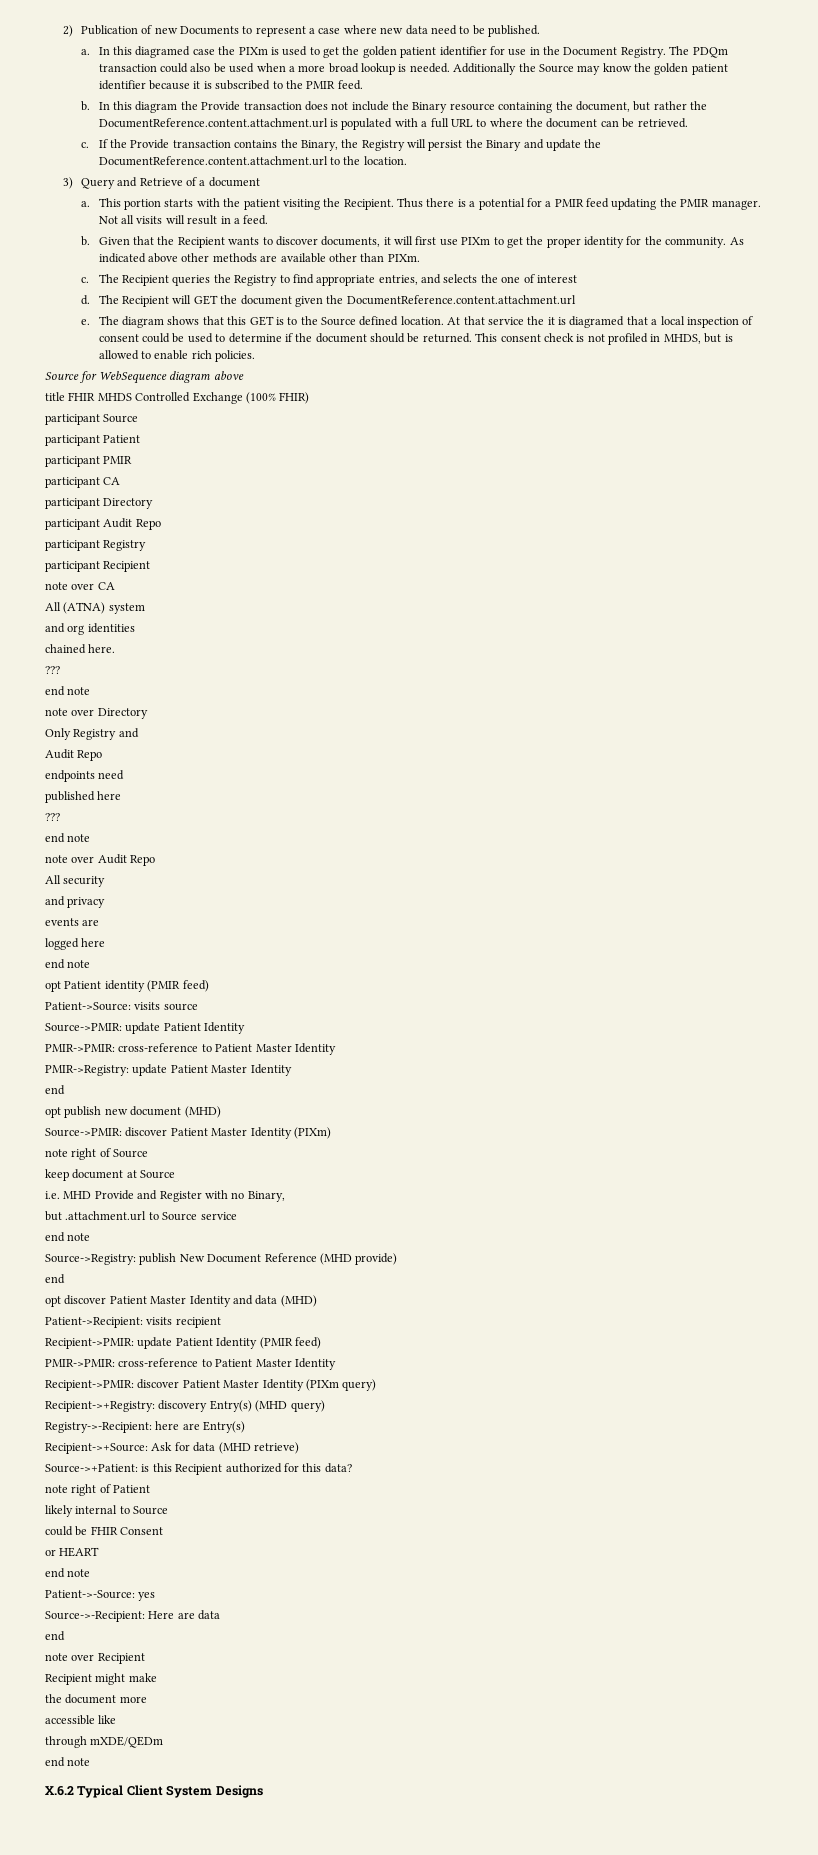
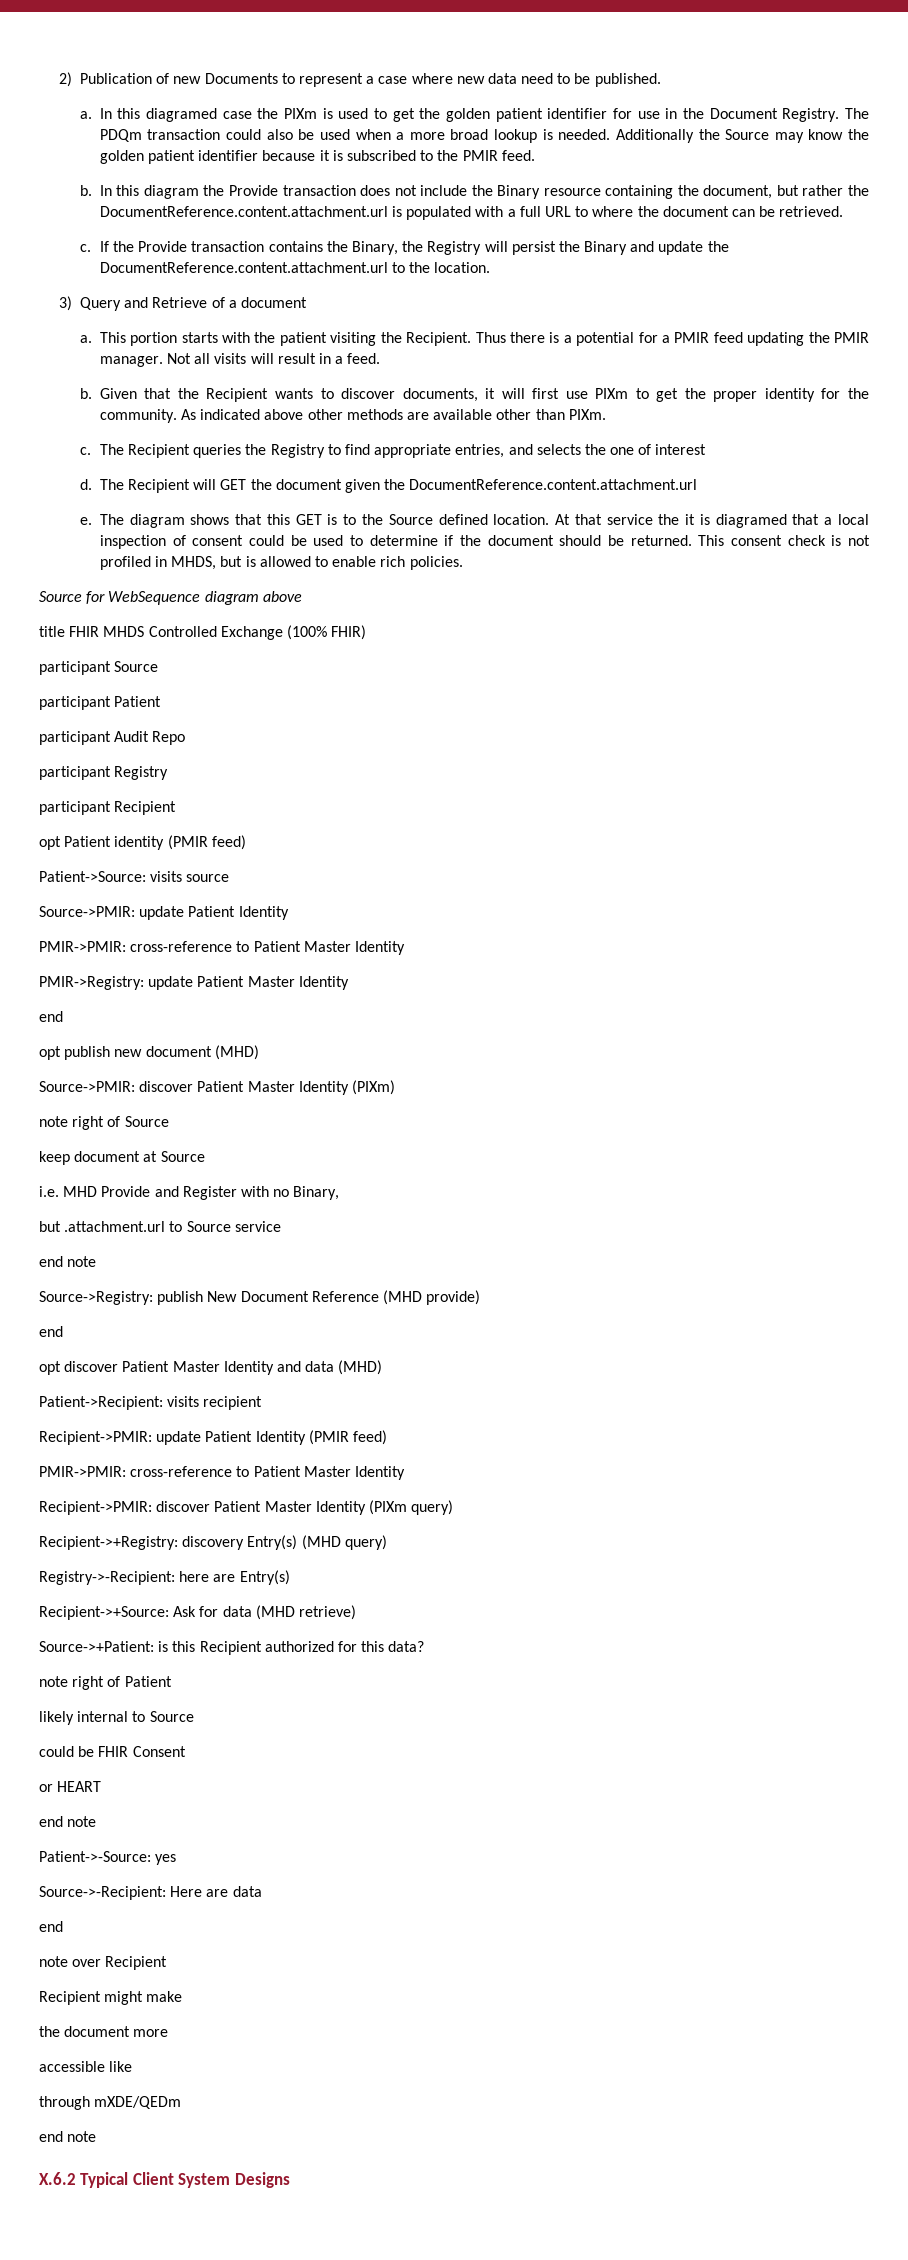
[45,456,133,467] [45,477,121,488] [45,498,154,509] // participant PMIR // participant CA // participant Directory -> (162, 701) none
[45,582,115,590] [45,602,145,614] [45,623,135,635] [45,644,116,654] [45,666,60,674] [45,686,91,696] [45,708,148,719] [45,728,139,740] [45,749,103,761] [45,770,125,782] [45,791,122,803] [45,813,60,821] [45,833,91,843] [45,854,156,866] [45,875,106,887] [45,896,106,908] [45,918,100,926] [45,938,106,950] [45,959,91,969] // note over CA // All (ATNA) system // and org identities // chained here. // ??? // end note // note over Directory // Only Registry and // Audit Repo // endpoints need // published here // ??? // end note // note over Audit Repo // All security // and privacy // events are // logged here // end note -> (177, 808) none

